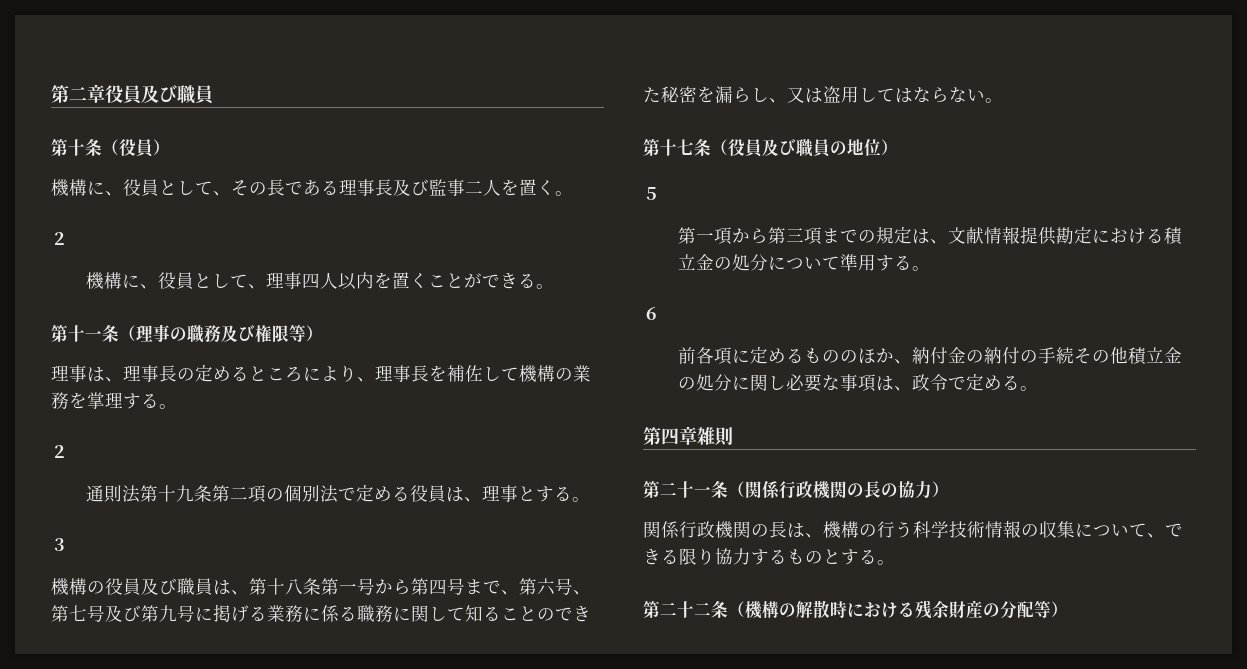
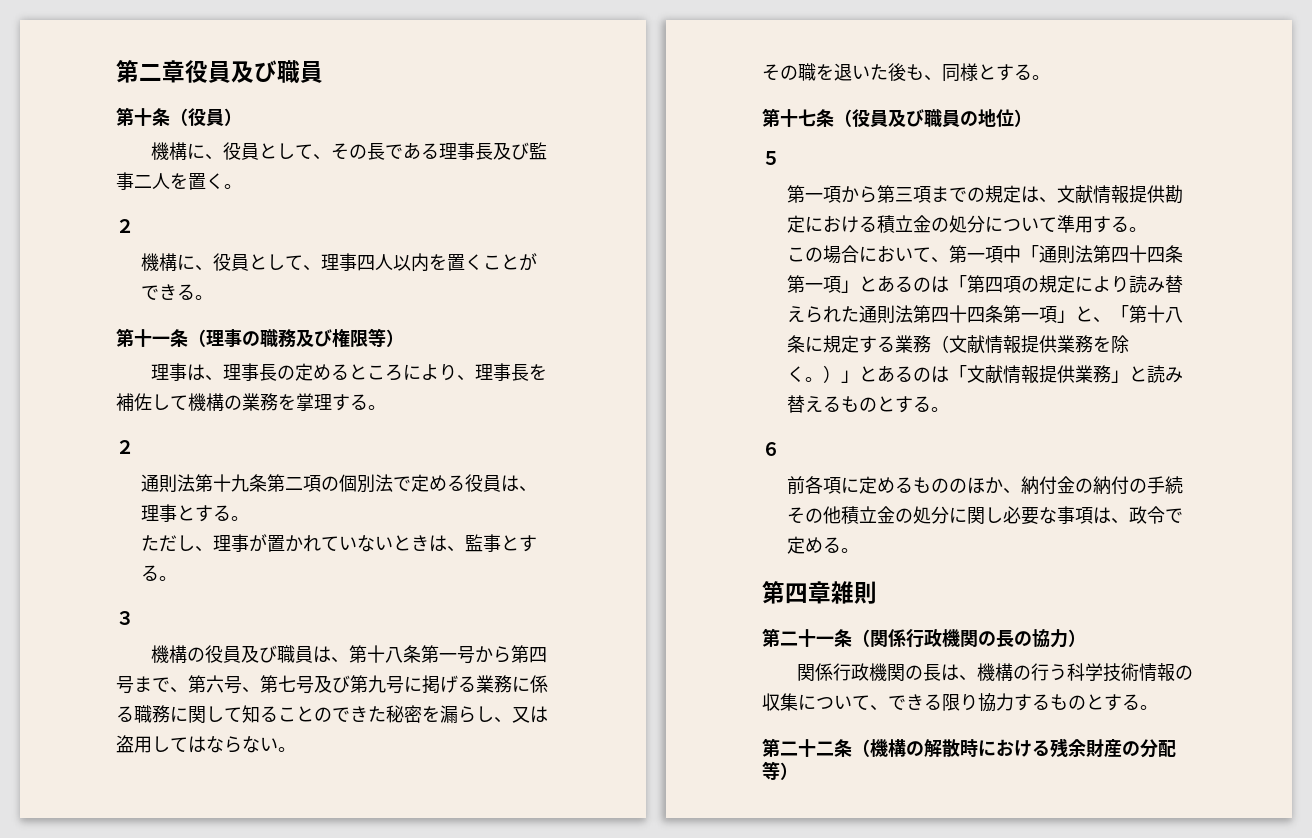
(590, 499) none -> [141,534,538,552] [141,565,178,581] // ただし、理事が置かれていないときは、監事とする。
(1003, 100) none -> [762,63,1050,82] // その職を退いた後も、同様とする。
(930, 268) none -> [787,245,1184,264] [787,275,1184,293] [787,305,1184,324] [787,335,1130,354] [787,365,1184,384] [787,395,950,413] // この場合において、第一項中「通則法第四十四条第一項」とあるのは「第四項の規定により読み替えられた通則法第四十四条第一項」と、「第十八条に規定する業務（文献情報提供業務を除く。）」とあるのは「文献情報提供業務」と読み替えるものとする。

